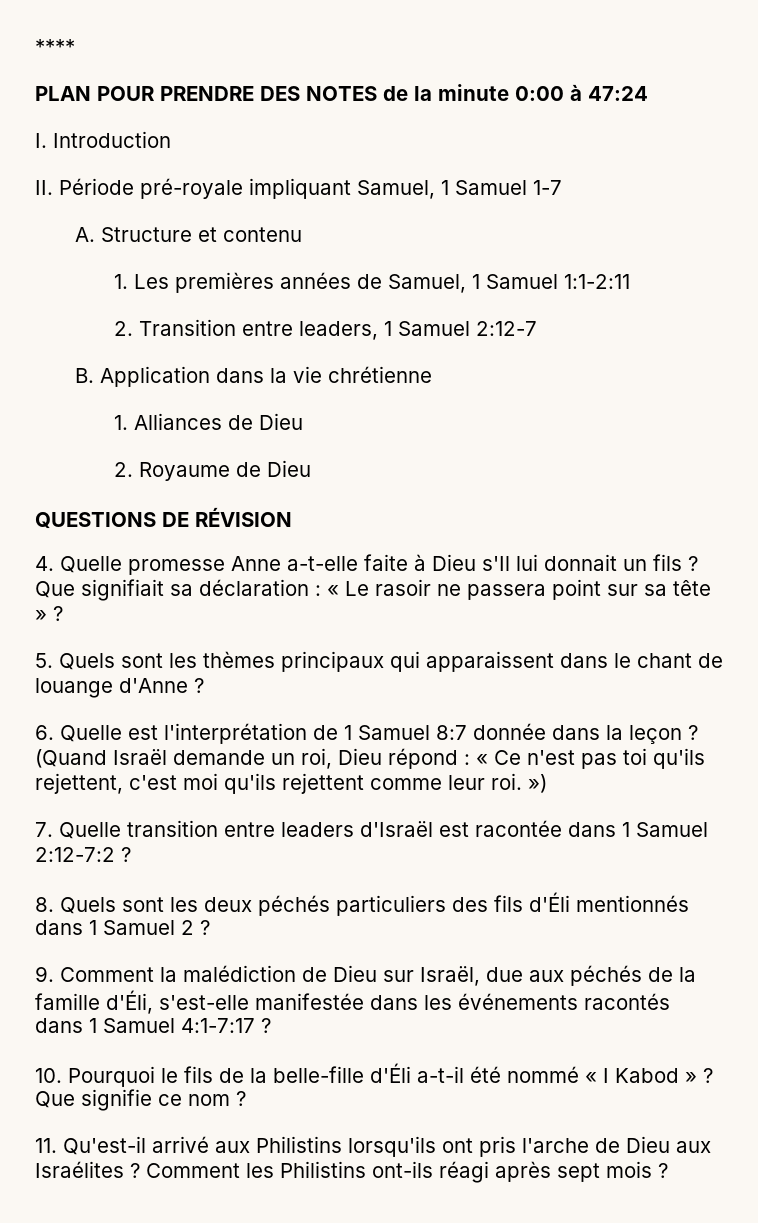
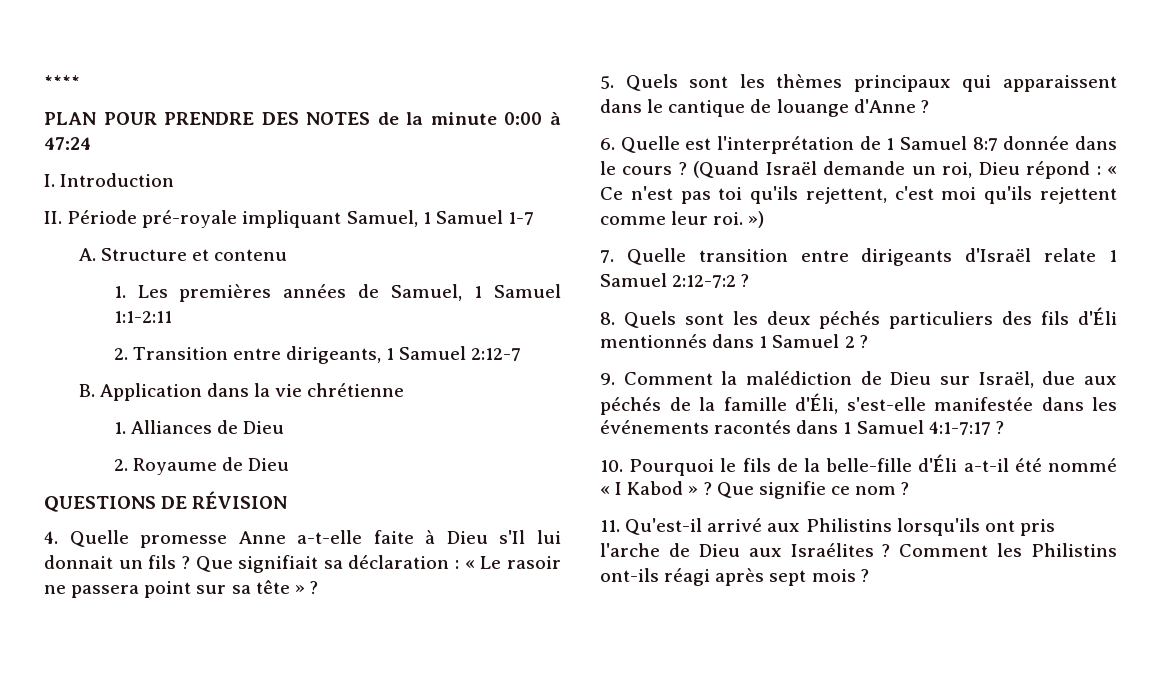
[299,321,379,340] leaders, -> [286,346,382,364] dirigeants,
[637,653,692,668] chant -> [668,100,746,117] cantique
[606,725,682,744] la leçon -> [600,161,673,175] le cours
[281,820,616,837] leaders d'Israël est racontée dans -> [861,248,1097,266] dirigeants d'Israël relate

